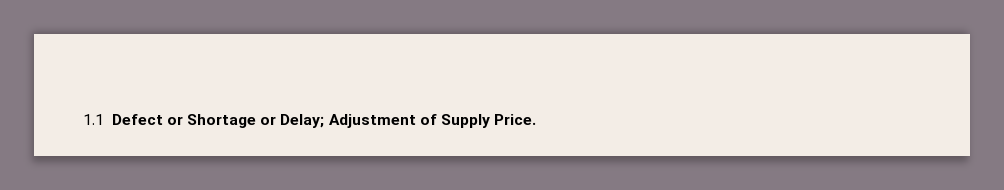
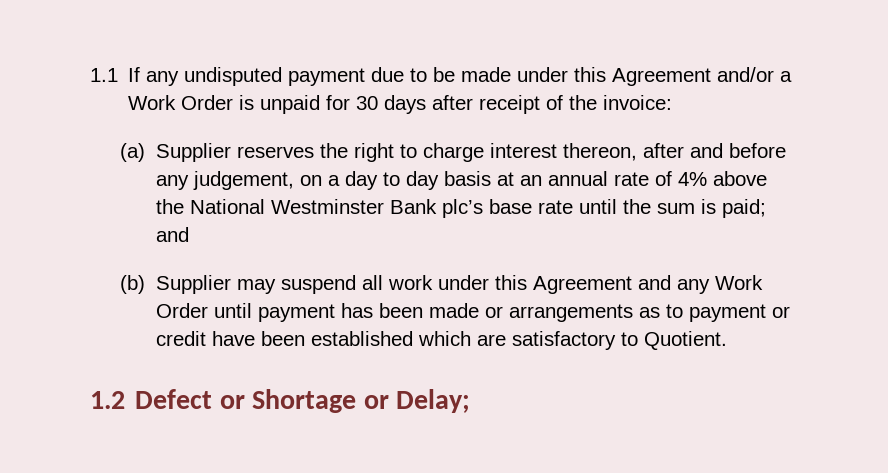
(104, 119) none -> [128,67,793,86] [128,95,673,114] [120,143,786,162] [155,171,767,190] [155,199,766,218] [155,227,189,242] [120,275,763,294] [155,303,790,322] [155,331,727,350] [90,391,125,409] If any undisputed payment due to be made under this Agreement and/or a Work Order is unpaid for 30 days after receipt of the invoice: // (a) Supplier reserves the right to charge interest thereon, after and before any judgement, on a day to day basis at an annual rate of 4% above the National Westminster Bank plc’s base rate until the sum is paid; and // (b) Supplier may suspend all work under this Agreement and any Work Order until payment has been made or arrangements as to payment or credit have been established which are satisfactory to Quotient. // 1.2
[328,114,537,128] Adjustment of Supply Price. -> (470, 401) none

